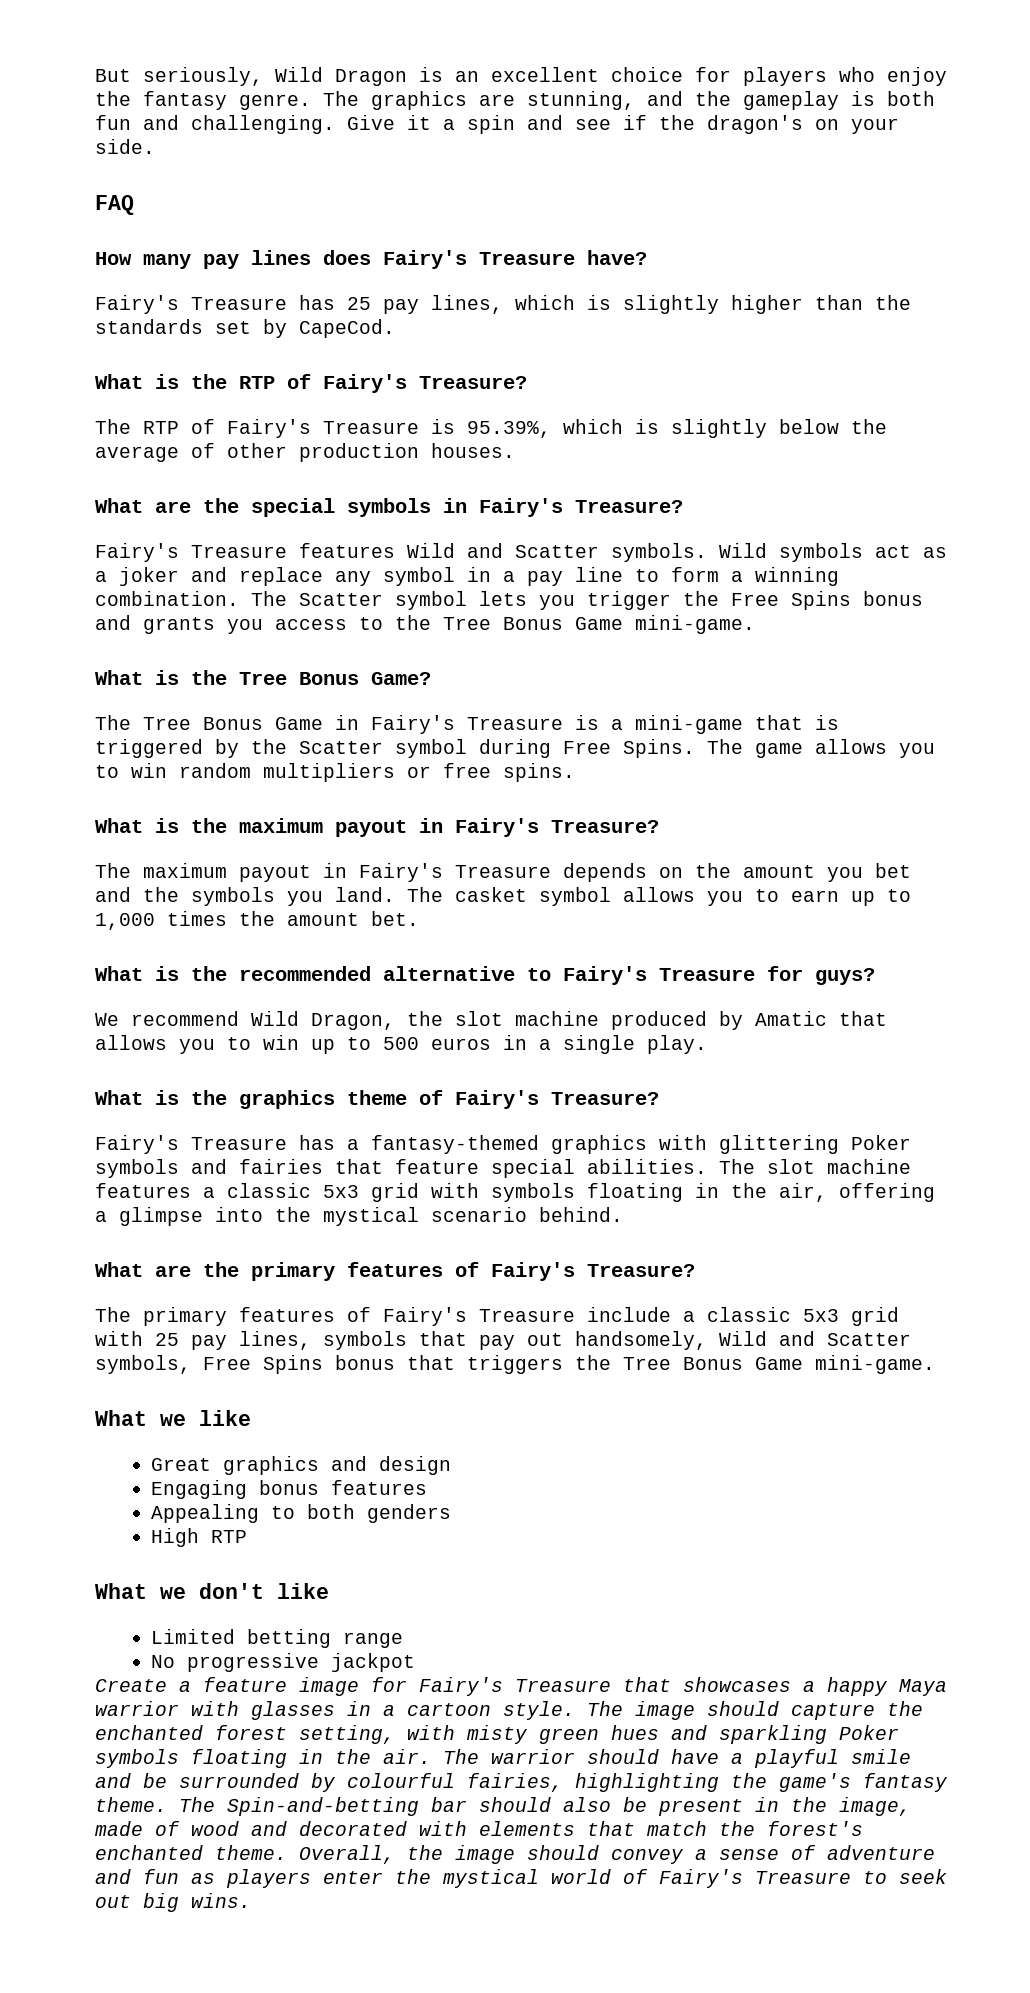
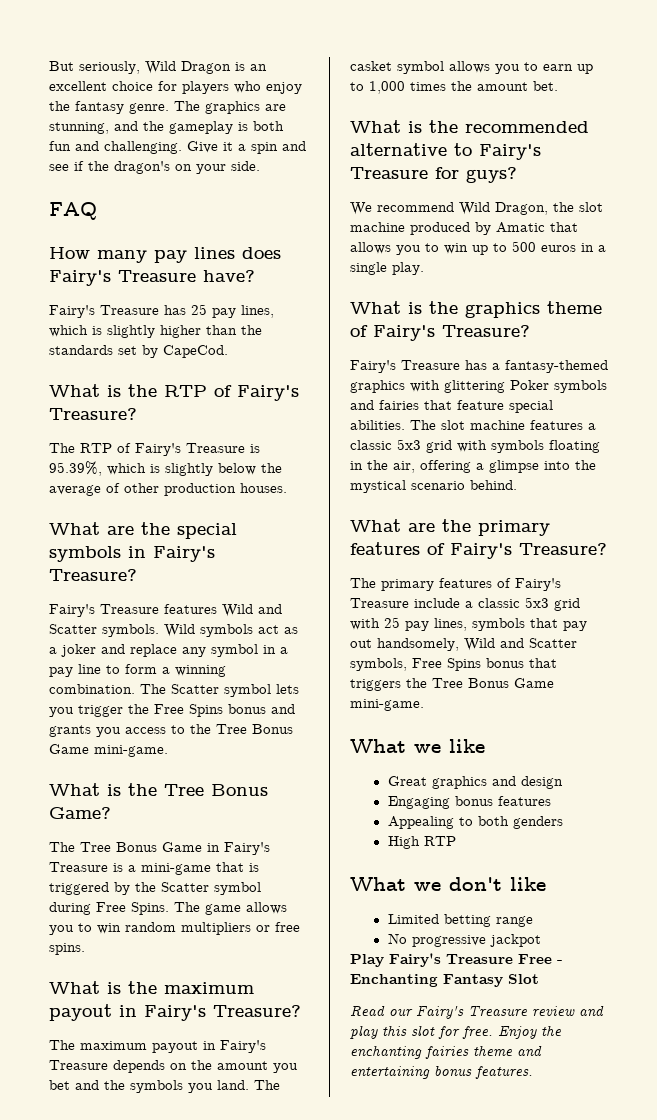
[95,1677,947,1696] [95,1701,923,1720] [95,1725,899,1744] [95,1749,911,1768] [95,1773,948,1792] [95,1797,911,1816] [95,1821,863,1836] [95,1845,935,1864] [95,1869,947,1888] [95,1893,251,1912] Create a feature image for Fairy's Treasure that showcases a happy Maya warrior with glasses in a cartoon style. The image should capture the enchanted forest setting, with misty green hues and sparkling Poker symbols floating in the air. The warrior should have a playful smile and be surrounded by colourful fairies, highlighting the game's fantasy theme. The Spin-and-betting bar should also be present in the image, made of wood and decorated with elements that match the forest's enchanted theme. Overall, the image should convey a sense of adventure and fun as players enter the mystical world of Fairy's Treasure to seek out big wins. -> [350,953,563,967] [350,974,539,987] [350,1005,604,1019] [350,1025,562,1039] [350,1045,542,1059] [350,1066,533,1079] Play Fairy's Treasure Free - Enchanting Fantasy Slot // Read our Fairy's Treasure review and play this slot for free. Enjoy the enchanting fairies theme and entertaining bonus features.

